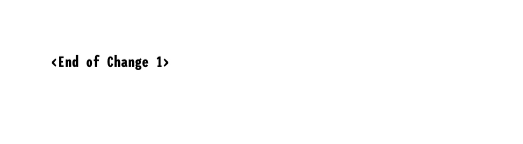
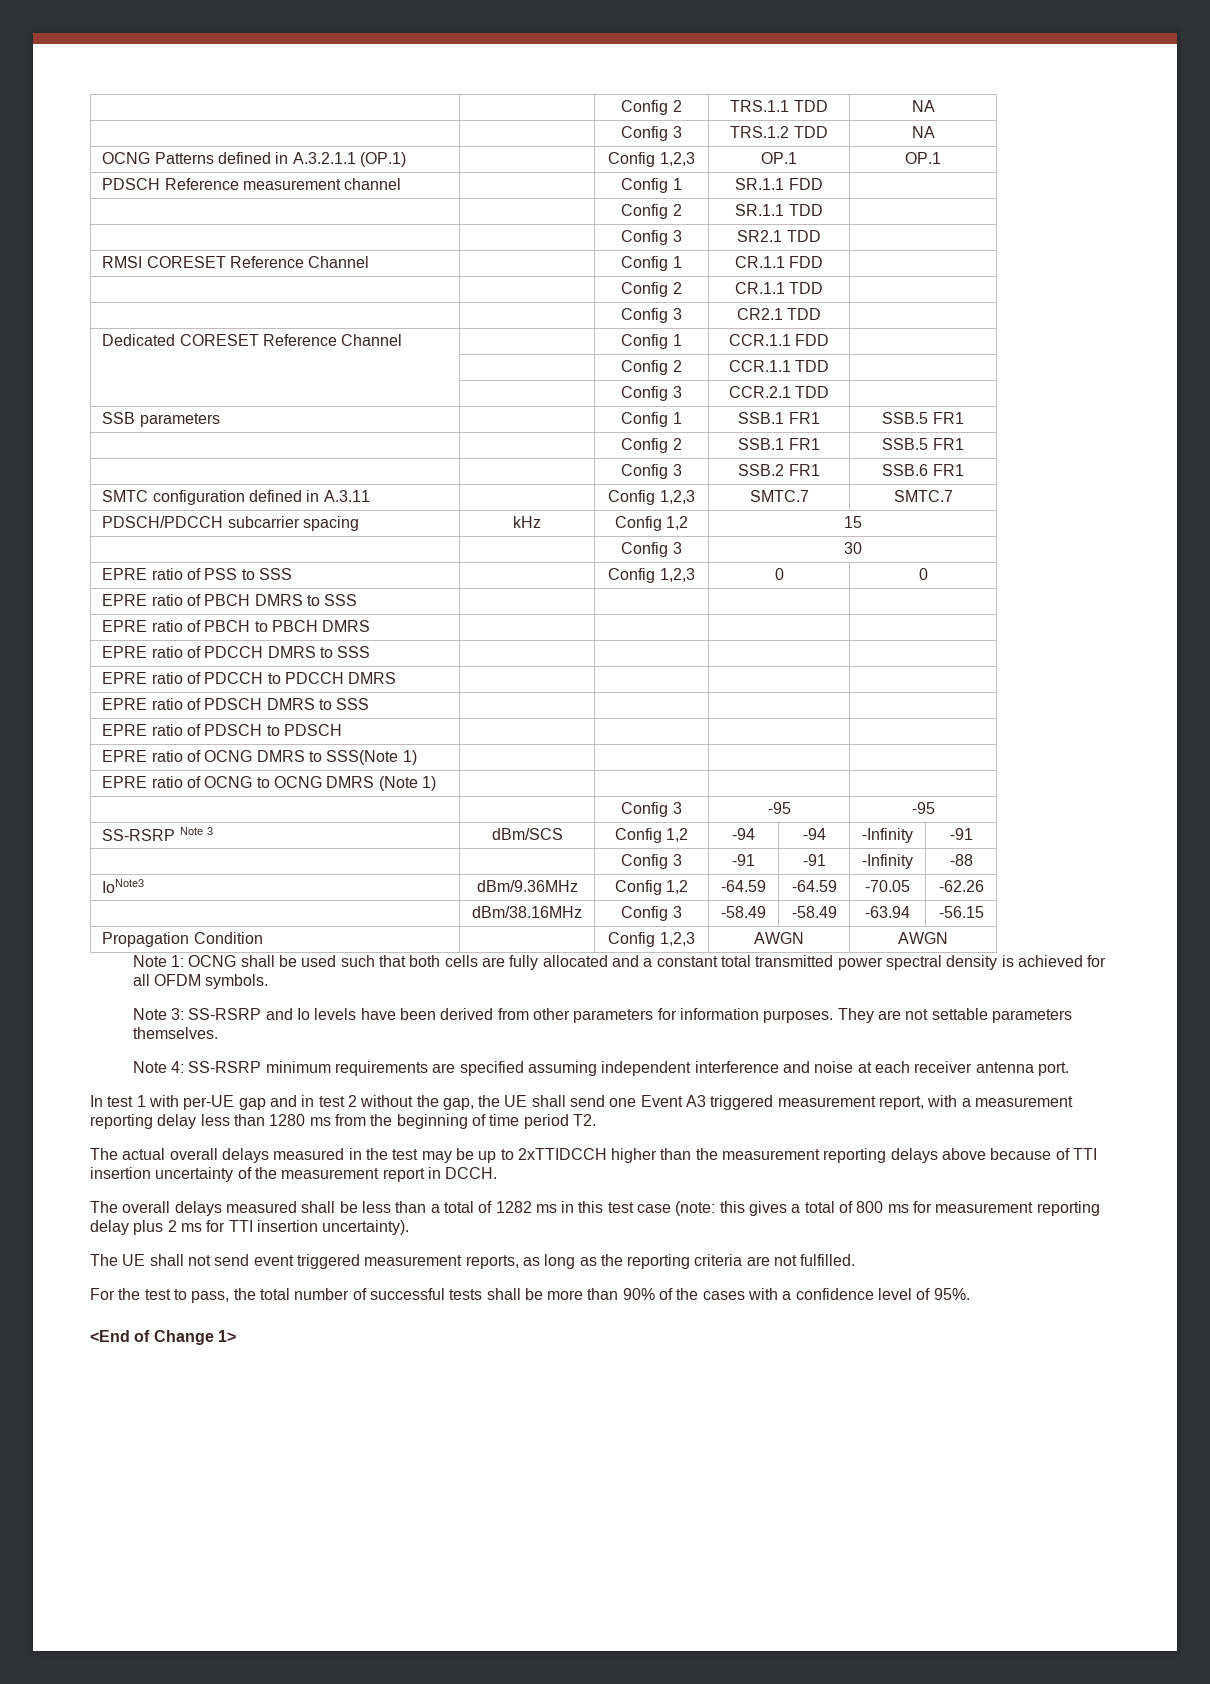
(51, 61) none -> [621,100,682,115] [730,100,828,112] [911,100,935,112] [621,126,682,141] [730,126,828,138] [911,126,935,138] [102,152,406,167] [608,152,695,167] [761,152,797,164] [905,152,941,164] [102,178,402,190] [621,178,682,193] [735,178,823,190] [621,204,682,219] [735,204,823,216] [621,230,682,245] [737,230,821,242] [102,256,370,268] [621,256,682,271] [734,256,824,268] [621,282,682,297] [734,282,824,294] [621,308,682,323] [736,308,822,320] [102,334,403,346] [621,334,682,349] [728,334,830,346] [621,360,682,375] [728,360,830,372] [621,386,682,401] [728,386,830,398] [102,412,220,427] [621,412,682,427] [738,412,820,424] [882,412,964,424] [621,438,682,453] [738,438,820,450] [882,438,964,450] [621,464,682,479] [738,464,820,476] [882,464,964,476] [102,490,370,505] [608,490,695,505] [749,490,809,502] [893,490,953,502] [102,516,359,531] [513,516,541,528] [614,516,689,531] [843,516,862,528] [621,542,682,557] [843,542,862,554] [102,568,292,580] [608,568,695,583] [774,568,784,580] [918,568,928,580] [102,594,358,606] [102,620,371,632] [102,646,371,658] [102,672,397,684] [102,698,370,710] [102,724,342,736] [102,750,417,765] [102,776,436,791] [621,802,682,817] [767,802,791,814] [911,802,935,814] [102,827,213,841] [491,828,563,840] [614,828,689,843] [732,828,755,840] [802,828,826,840] [862,828,913,843] [949,828,973,840] [621,854,682,869] [732,854,755,866] [802,854,826,866] [862,854,913,869] [949,854,973,866] [102,879,145,893] [476,880,578,892] [614,880,689,895] [721,880,766,892] [791,880,837,892] [865,880,910,892] [938,880,984,892] [472,906,582,918] [621,906,682,921] [721,906,766,918] [791,906,837,918] [865,906,910,918] [938,906,984,918] [102,932,263,947] [608,932,695,947] [754,932,804,944] [898,932,948,944] [132,955,1107,970] [132,974,269,989] [132,1008,1072,1023] [132,1027,218,1039] [132,1061,1069,1076] [90,1095,1074,1110] [90,1114,596,1129] [90,1148,1098,1163] [90,1167,498,1182] [90,1201,1100,1216] [90,1220,410,1235] [90,1254,856,1269] [90,1288,970,1303] | | Config 2 | TRS.1.1 TDD | NA // | | Config 3 | TRS.1.2 TDD | NA // OCNG Patterns defined in A.3.2.1.1 (OP.1) | | Config 1,2,3 | OP.1 | OP.1 // PDSCH Reference measurement channel | | Config 1 | SR.1.1 FDD | // | | Config 2 | SR.1.1 TDD | // | | Config 3 | SR2.1 TDD | // RMSI CORESET Reference Channel | | Config 1 | CR.1.1 FDD | // | | Config 2 | CR.1.1 TDD | // | | Config 3 | CR2.1 TDD | // Dedicated CORESET Reference Channel | | Config 1 | CCR.1.1 FDD | // | | Config 2 | CCR.1.1 TDD | // | | Config 3 | CCR.2.1 TDD | // SSB parameters | | Config 1 | SSB.1 FR1 | SSB.5 FR1 // | | Config 2 | SSB.1 FR1 | SSB.5 FR1 // | | Config 3 | SSB.2 FR1 | SSB.6 FR1 // SMTC configuration defined in A.3.11 | | Config 1,2,3 | SMTC.7 | SMTC.7 // PDSCH/PDCCH subcarrier spacing | kHz | Config 1,2 | 15 // | | Config 3 | 30 // EPRE ratio of PSS to SSS | | Config 1,2,3 | 0 | 0 // EPRE ratio of PBCH DMRS to SSS | | | | // EPRE ratio of PBCH to PBCH DMRS | | | | // EPRE ratio of PDCCH DMRS to SSS | | | | // EPRE ratio of PDCCH to PDCCH DMRS | | | | // EPRE ratio of PDSCH DMRS to SSS | | | | // EPRE ratio of PDSCH to PDSCH | | | | // EPRE ratio of OCNG DMRS to SSS(Note 1) | | | | // EPRE ratio of OCNG to OCNG DMRS (Note 1) | | | | // | | Config 3 | -95 | -95 // SS-RSRP Note 3 | dBm/SCS | Config 1,2 | -94 | -94 | -Infinity | -91 // | | Config 3 | -91 | -91 | -Infinity | -88 // IoNote3 | dBm/9.36MHz | Config 1,2 | -64.59 | -64.59 | -70.05 | -62.26 // | dBm/38.16MHz | Config 3 | -58.49 | -58.49 | -63.94 | -56.15 // Propagation Condition | | Config 1,2,3 | AWGN | AWGN // Note 1: OCNG shall be used such that both cells are fully allocated and a constant total transmitted power spectral density is achieved for all OFDM symbols. // Note 3: SS-RSRP and Io levels have been derived from other parameters for information purposes. They are not settable parameters themselves. // Note 4: SS-RSRP minimum requirements are specified assuming independent interference and noise at each receiver antenna port. // In test 1 with per-UE gap and in test 2 without the gap, the UE shall send one Event A3 triggered measurement report, with a measurement reporting delay less than 1280 ms from the beginning of time period T2. // The actual overall delays measured in the test may be up to 2xTTIDCCH higher than the measurement reporting delays above because of TTI insertion uncertainty of the measurement report in DCCH. // The overall delays measured shall be less than a total of 1282 ms in this test case (note: this gives a total of 800 ms for measurement reporting delay plus 2 ms for TTI insertion uncertainty). // The UE shall not send event triggered measurement reports, as long as the reporting criteria are not fulfilled. // For the test to pass, the total number of successful tests shall be more than 90% of the cases with a confidence level of 95%. //

